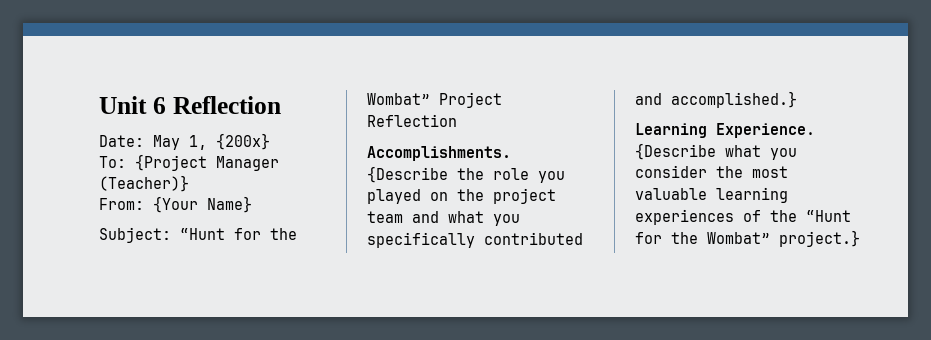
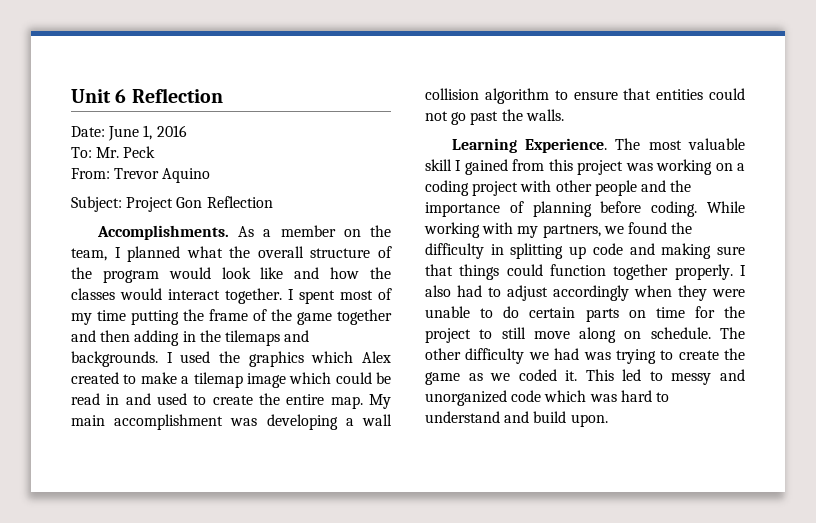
[153,133,270,150] [99,154,279,171] [99,175,189,192] May 1, {200x} // To: {Project Manager (Teacher)} -> [108,125,187,141] [71,146,156,158] June 1, 2016 // To: Mr. Peck
[153,196,252,213] {Your Name} -> [114,168,211,183] Trevor Aquino
[180,228,297,240] [367,92,502,108] [367,114,457,127] [367,146,511,161] [367,166,565,183] [367,188,556,204] [367,211,520,226] [367,232,583,248] [635,91,797,108] [635,123,815,138] [635,143,797,160] [635,165,788,178] [635,187,788,203] [635,209,851,225] [635,230,860,247] “Hunt for the Wombat” Project Reflection // Accomplishments. {Describe the role you played on the project team and what you specifically contributed and accomplished.} // Learning Experience. {Describe what you consider the most valuable learning experiences of the “Hunt for the Wombat” project.} -> [126,196,273,212] [96,225,392,240] [71,246,392,262] [71,267,391,283] [71,288,392,304] [71,309,392,325] [71,330,310,346] [71,351,391,367] [71,372,391,388] [71,393,391,409] [71,414,392,430] [425,88,745,104] [425,109,564,125] [451,138,745,153] [425,159,745,175] [425,180,692,196] [425,201,745,217] [424,222,693,238] [425,243,745,259] [425,264,746,280] [425,285,745,301] [425,306,745,322] [425,327,745,343] [425,348,745,364] [425,369,745,385] [425,390,669,406] [425,411,608,427] Project Gon Reflection // Accomplishments. As a member on the team, I planned what the overall structure of the program would look like and how the classes would interact together. I spent most of my time putting the frame of the game together and then adding in the tilemaps and backgrounds. I used the graphics which Alex created to make a tilemap image which could be read in and used to create the entire map. My main accomplishment was developing a wall collision algorithm to ensure that entities could not go past the walls. // Learning Experience. The most valuable skill I gained from this project was working on a coding project with other people and the importance of planning before coding. While working with my partners, we found the difficulty in splitting up code and making sure that things could function together properly. I also had to adjust accordingly when they were unable to do certain parts on time for the project to still move along on schedule. The other difficulty we had was trying to create the game as we coded it. This led to messy and unorganized code which was hard to understand and build upon.

